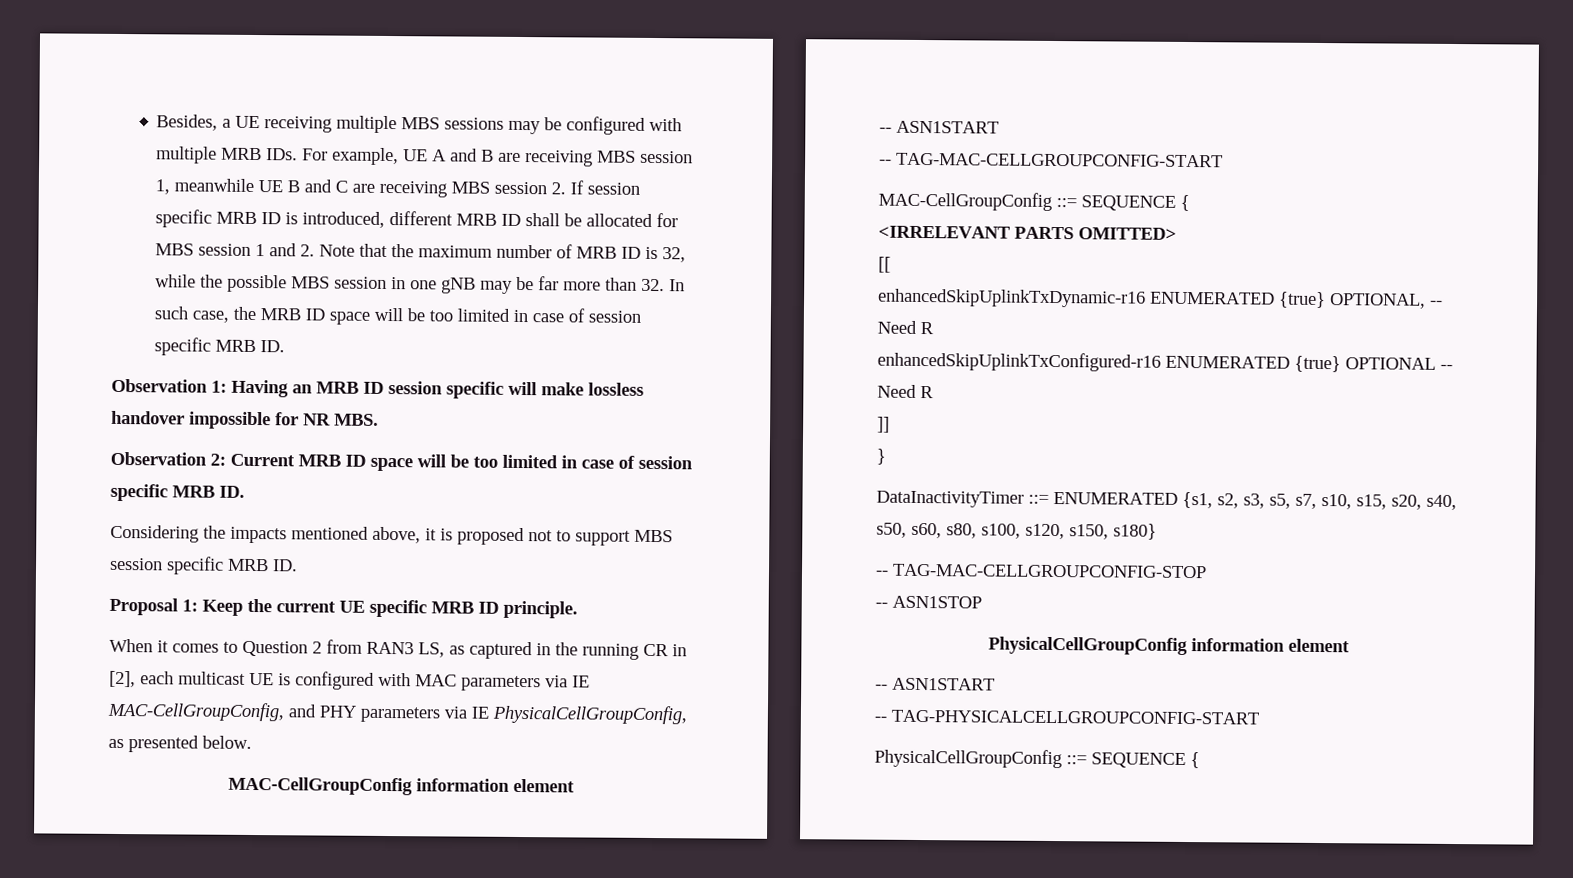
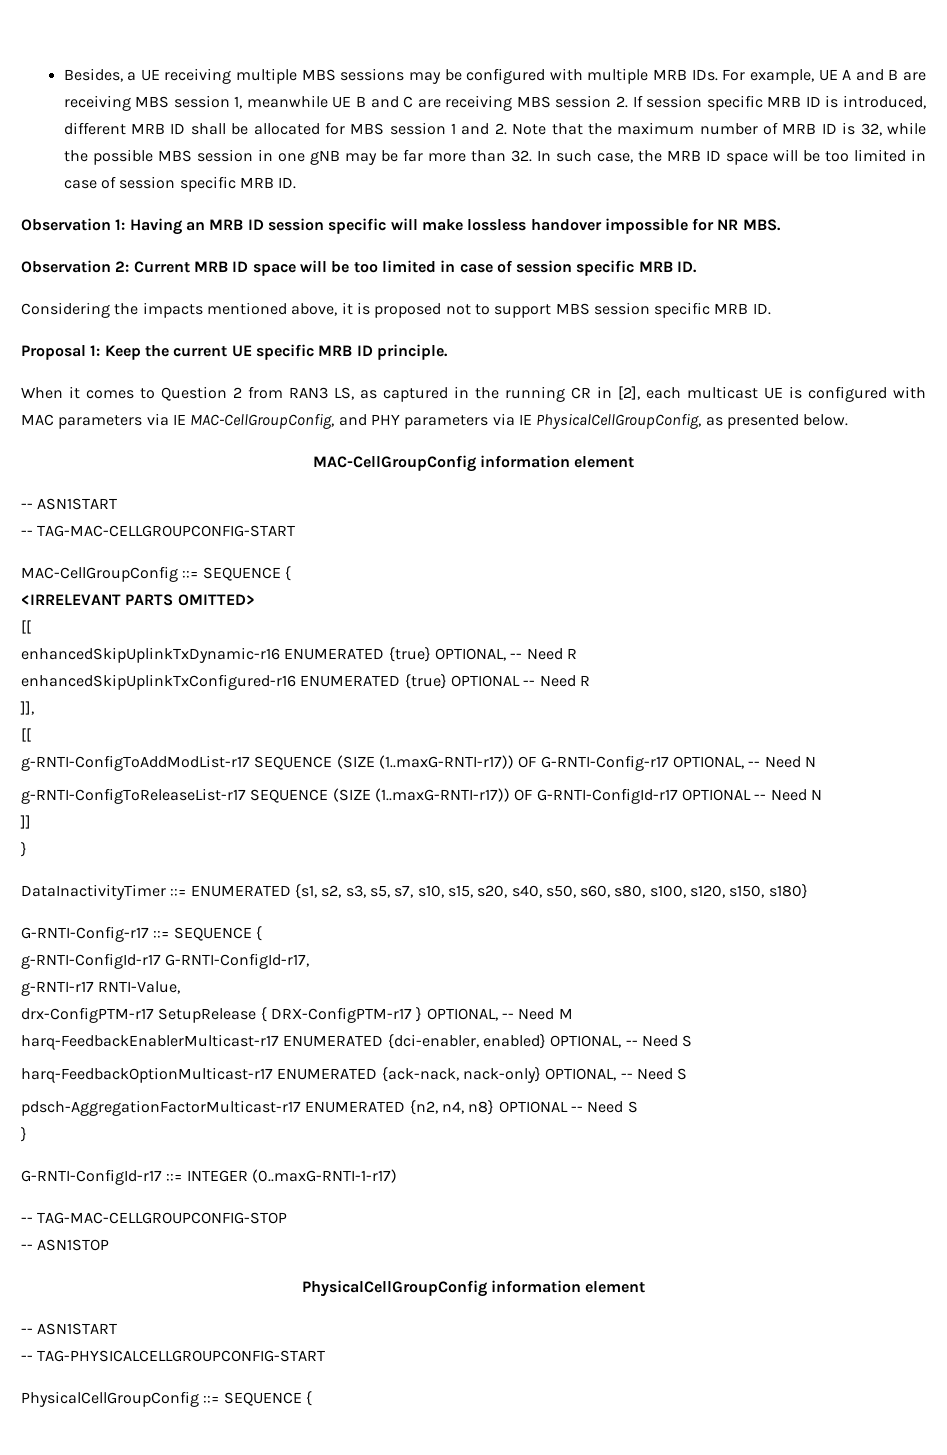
(934, 392) none -> [20,701,34,715] [21,728,31,742] [21,755,816,771] [21,788,822,804] // ]], // [[ // g-RNTI-ConfigToAddModList-r17 SEQUENCE (SIZE (1..maxG-RNTI-r17)) OF G-RNTI-Config-r17 OPTIONAL, -- Need N // g-RNTI-ConfigToReleaseList-r17 SEQUENCE (SIZE (1..maxG-RNTI-r17)) OF G-RNTI-ConfigId-r17 OPTIONAL -- Need N
(1157, 531) none -> [21,926,262,942] [21,953,310,969] [21,981,181,996] [21,1007,573,1023] [21,1034,693,1050] [21,1067,688,1083] [21,1100,638,1116] [21,1127,27,1142] [21,1169,397,1185] // G-RNTI-Config-r17 ::= SEQUENCE { // g-RNTI-ConfigId-r17 G-RNTI-ConfigId-r17, // g-RNTI-r17 RNTI-Value, // drx-ConfigPTM-r17 SetupRelease { DRX-ConfigPTM-r17 } OPTIONAL, -- Need M // harq-FeedbackEnablerMulticast-r17 ENUMERATED {dci-enabler, enabled} OPTIONAL, -- Need S // harq-FeedbackOptionMulticast-r17 ENUMERATED {ack-nack, nack-only} OPTIONAL, -- Need S // pdsch-AggregationFactorMulticast-r17 ENUMERATED {n2, n4, n8} OPTIONAL -- Need S // } // G-RNTI-ConfigId-r17 ::= INTEGER (0..maxG-RNTI-1-r17)

